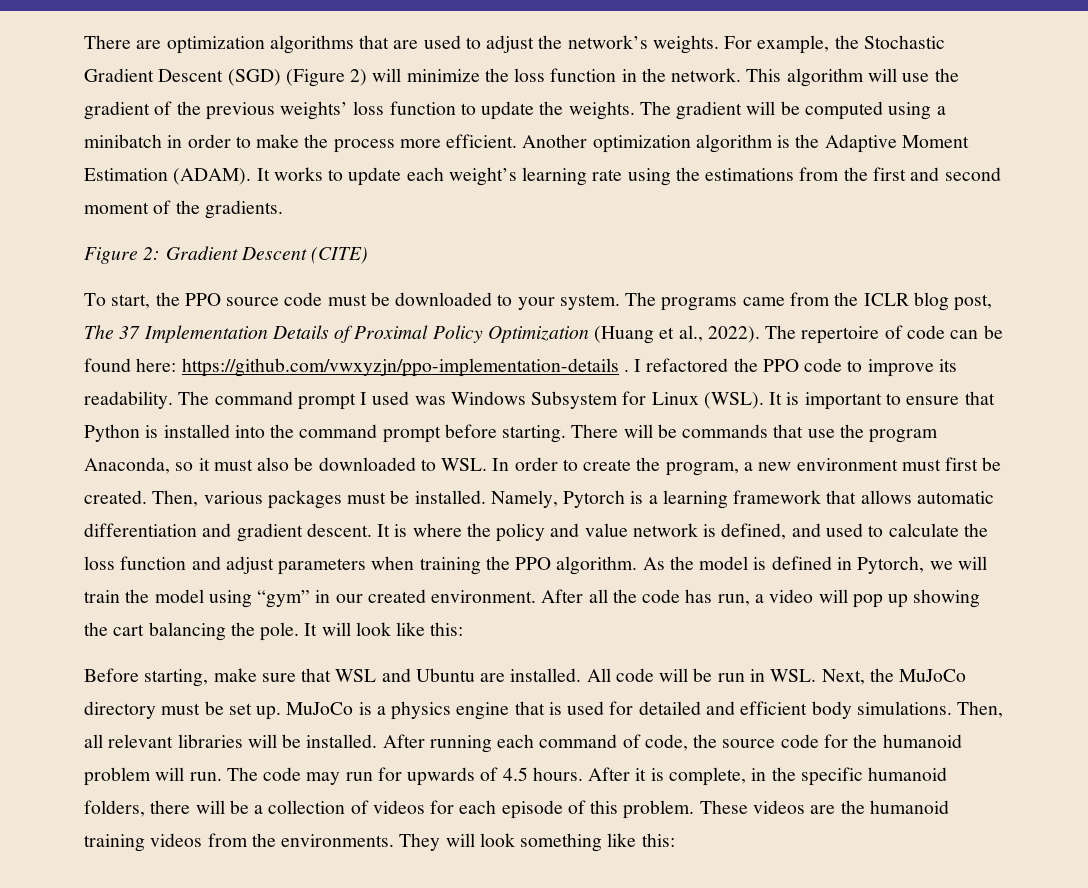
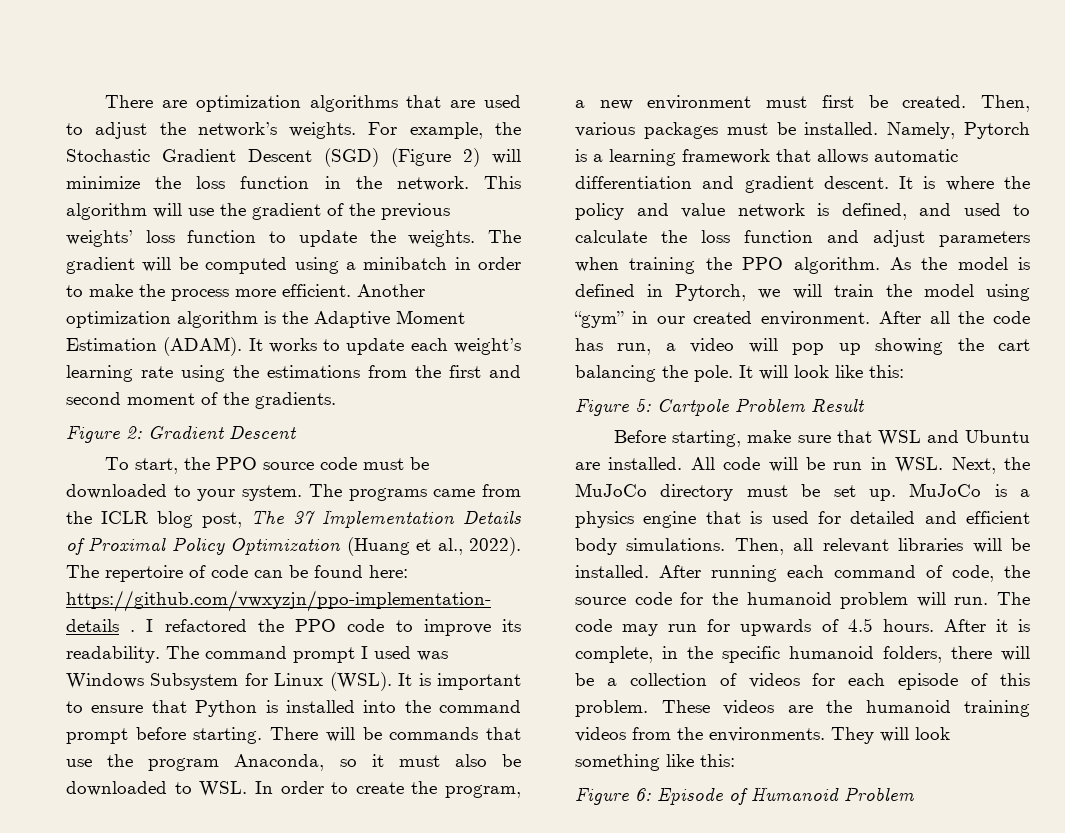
[311,247,369,264] (CITE) -> (297, 432) none
(464, 629) none -> [575,398,865,416] // Figure 5: Cartpole Problem Result
(675, 840) none -> [575,787,914,805] // Figure 6: Episode of Humanoid Problem

